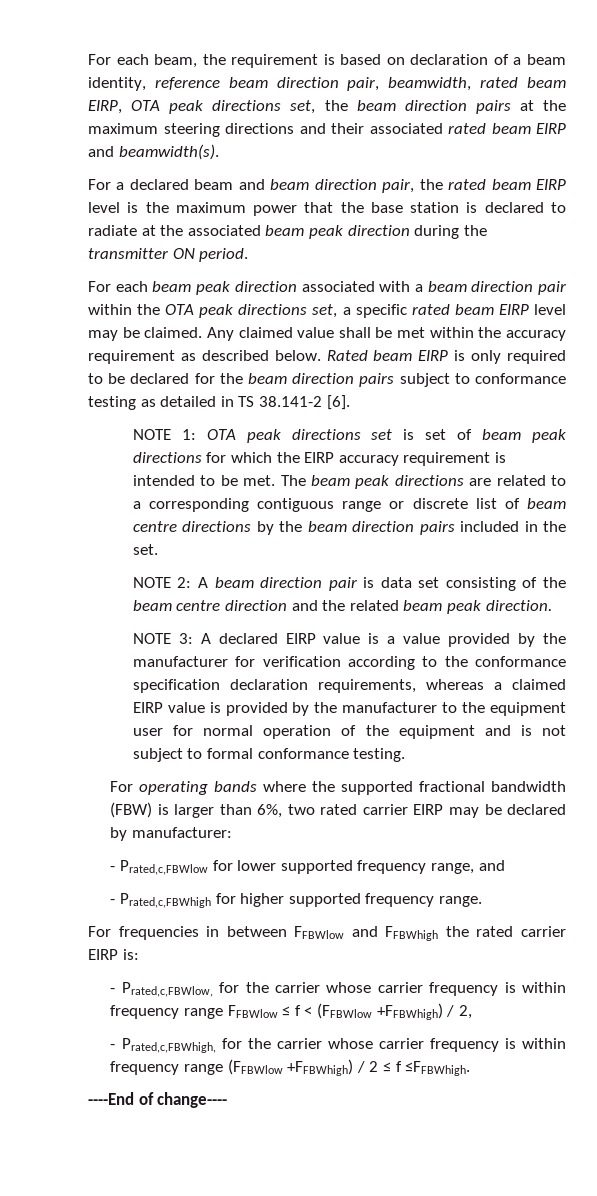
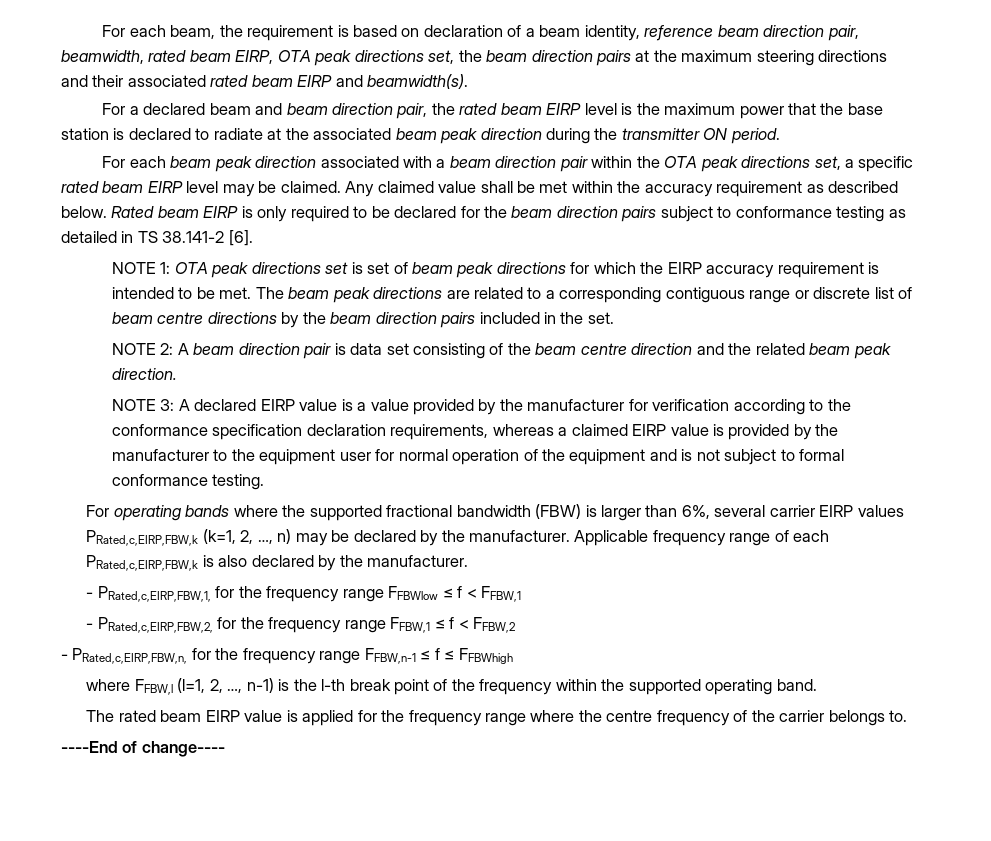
[287,804,566,818] [110,827,233,841] [110,860,505,875] [110,893,482,908] [88,926,566,941] [88,949,139,960] [110,982,567,997] two rated carrier EIRP may be declared by manufacturer: // - Prated,c,FBWlow for lower supported frequency range, and // - Prated,c,FBWhigh for higher supported frequency range. // For frequencies in between FFBWlow and FFBWhigh the rated carrier EIRP is: // - Prated,c,FBWlow, for the carrier whose carrier frequency is within -> [714,505,904,517] [86,529,830,546] [86,555,469,571] [86,586,262,602] several carrier EIRP values PRated,c,EIRP,FBW,k (k=1, 2, …, n) may be declared by the manufacturer. Applicable frequency range of each PRated,c,EIRP,FBW,k is also declared by the manufacturer. // - PRated,c,EIRP,FBW,1, for the
[316,1003,472,1020] [110,1038,566,1053] [110,1059,471,1076] (FFBWlow +FFBWhigh) / 2, // - Prated,c,FBWhigh, for the carrier whose carrier frequency is within frequency range (FFBWlow +FFBWhigh) / 2 ≤ f ≤FFBWhigh. -> [481,586,522,602] [86,617,516,633] [61,648,513,664] [86,678,817,695] [86,710,908,726] FFBW,1 // - PRated,c,EIRP,FBW,2, for the frequency range FFBW,1 ≤ f < FFBW,2 // - PRated,c,EIRP,FBW,n, for the frequency range FFBW,n-1 ≤ f ≤ FFBWhigh // where FFBW,l (l=1, 2, …, n-1) is the l-th break point of the frequency within the supported operating band. // The rated beam EIRP value is applied for the frequency range where the centre frequency of the carrier belongs to.

